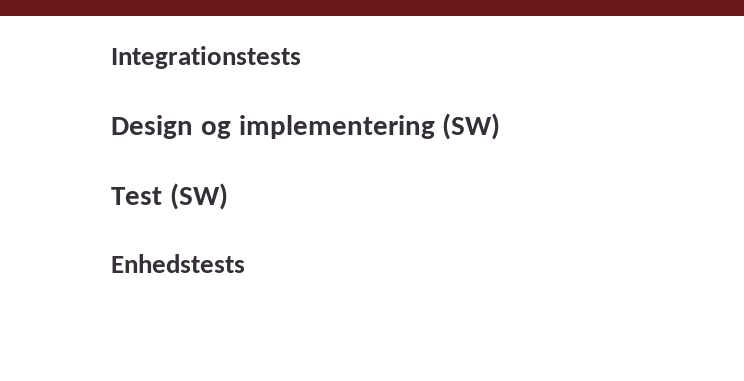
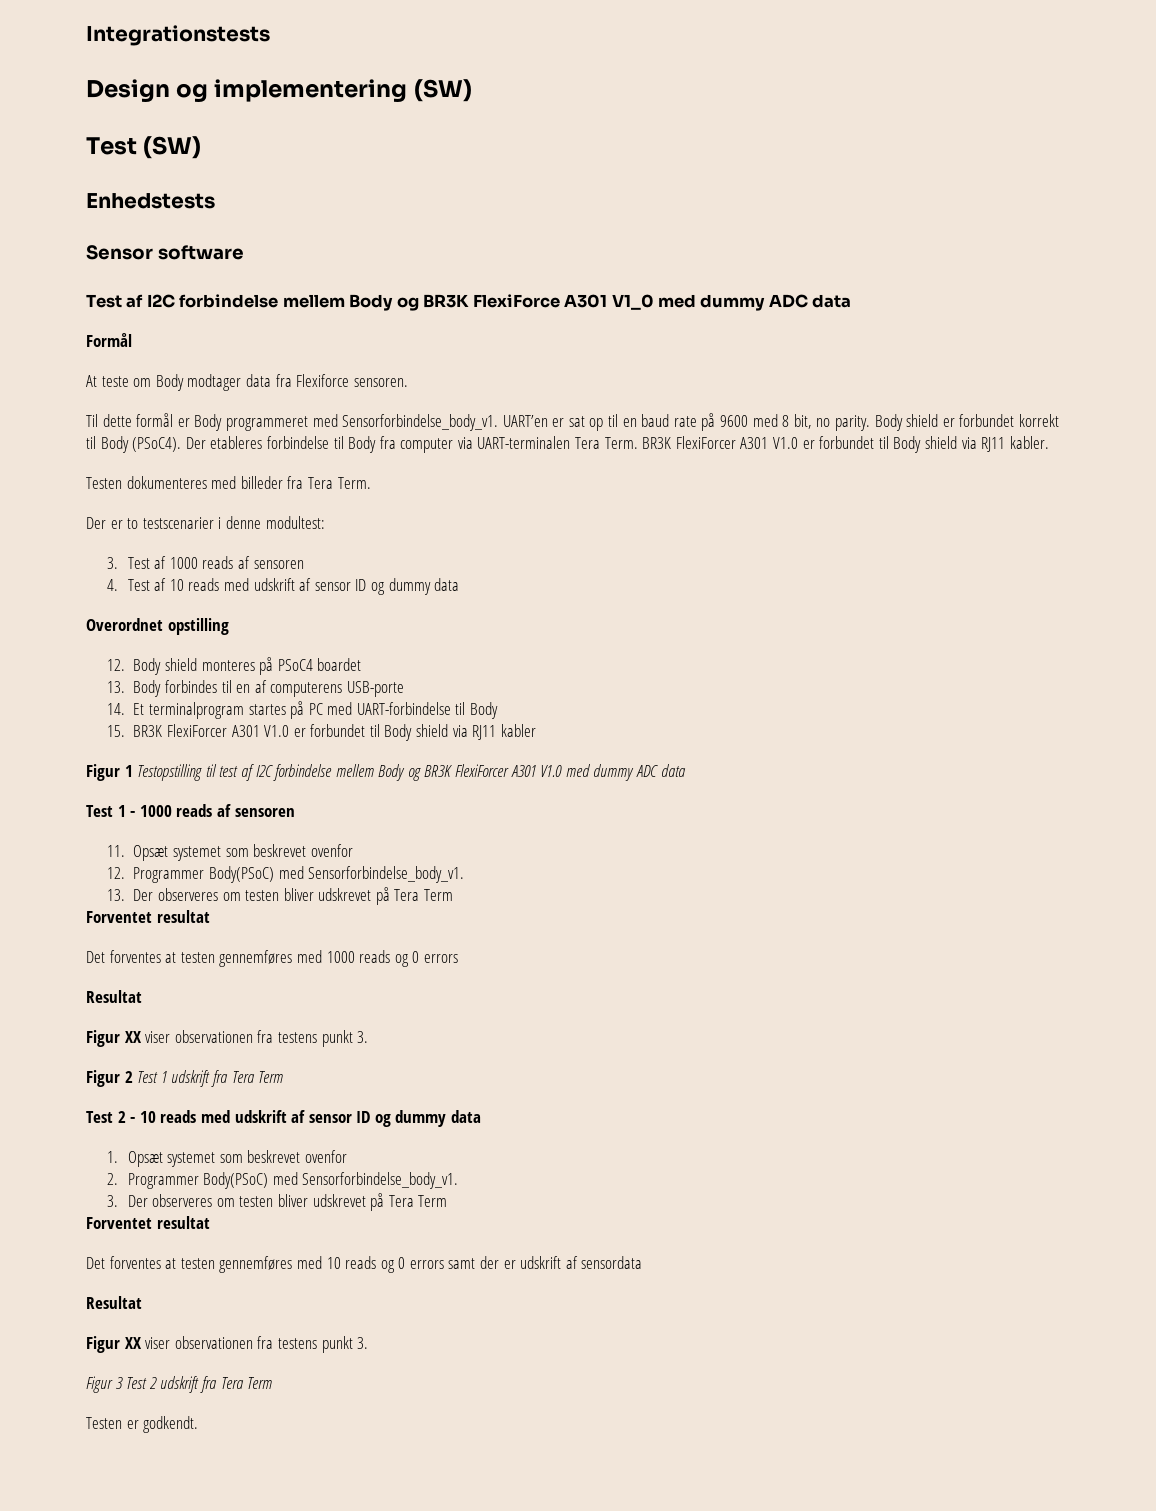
(245, 263) none -> [86,245,244,260] [86,294,852,311] [86,333,132,347] [86,374,408,391] [86,413,1059,431] [86,436,1049,453] [86,476,371,489] [86,516,325,529] [106,556,304,569] [106,578,460,595] [86,618,229,635] [106,657,362,675] [106,680,404,697] [106,701,499,719] [106,724,536,741] [86,764,686,781] [86,804,295,817] [106,844,353,861] [106,866,465,883] [106,887,454,905] [86,910,210,923] [86,950,458,967] [86,990,142,1003] [86,1030,369,1047] [86,1070,284,1087] [86,1110,482,1127] [106,1150,348,1167] [106,1172,459,1189] [106,1193,448,1211] [86,1216,210,1229] [86,1256,643,1273] [86,1296,142,1309] [86,1336,369,1353] [86,1376,273,1393] [86,1416,199,1433] // Sensor software // Test af I2C forbindelse mellem Body og BR3K FlexiForce A301 V1_0 med dummy ADC data // Formål // At teste om Body modtager data fra Flexiforce sensoren. // Til dette formål er Body programmeret med Sensorforbindelse_body_v1. UART’en er sat op til en baud rate på 9600 med 8 bit, no parity. Body shield er forbundet korrekt til Body (PSoC4). Der etableres forbindelse til Body fra computer via UART-terminalen Tera Term. BR3K FlexiForcer A301 V1.0 er forbundet til Body shield via RJ11 kabler. // Testen dokumenteres med billeder fra Tera Term. // Der er to testscenarier i denne modultest: // 3. Test af 1000 reads af sensoren // 4. Test af 10 reads med udskrift af sensor ID og dummy data // Overordnet opstilling // 12. Body shield monteres på PSoC4 boardet // 13. Body forbindes til en af computerens USB-porte // 14. Et terminalprogram startes på PC med UART-forbindelse til Body // 15. BR3K FlexiForcer A301 V1.0 er forbundet til Body shield via RJ11 kabler // Figur 1 Testopstilling til test af I2C forbindelse mellem Body og BR3K FlexiForcer A301 V1.0 med dummy ADC data // Test 1 - 1000 reads af sensoren // 11. Opsæt systemet som beskrevet ovenfor // 12. Programmer Body(PSoC) med Sensorforbindelse_body_v1. // 13. Der observeres om testen bliver udskrevet på Tera Term // Forventet resultat // Det forventes at testen gennemføres med 1000 reads og 0 errors // Resultat // Figur XX viser observationen fra testens punkt 3. // Figur 2 Test 1 udskrift fra Tera Term // Test 2 - 10 reads med udskrift af sensor ID og dummy data // 1. Opsæt systemet som beskrevet ovenfor // 2. Programmer Body(PSoC) med Sensorforbindelse_body_v1. // 3. Der observeres om testen bliver udskrevet på Tera Term // Forventet resultat // Det forventes at testen gennemføres med 10 reads og 0 errors samt der er udskrift af sensordata // Resultat // Figur XX viser observationen fra testens punkt 3. // Figur 3 Test 2 udskrift fra Tera Term // Testen er godkendt.

